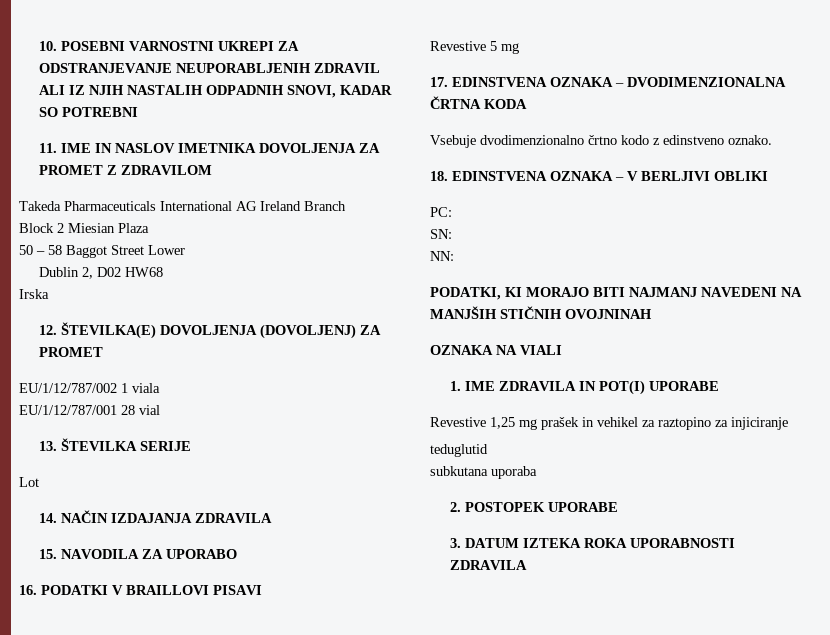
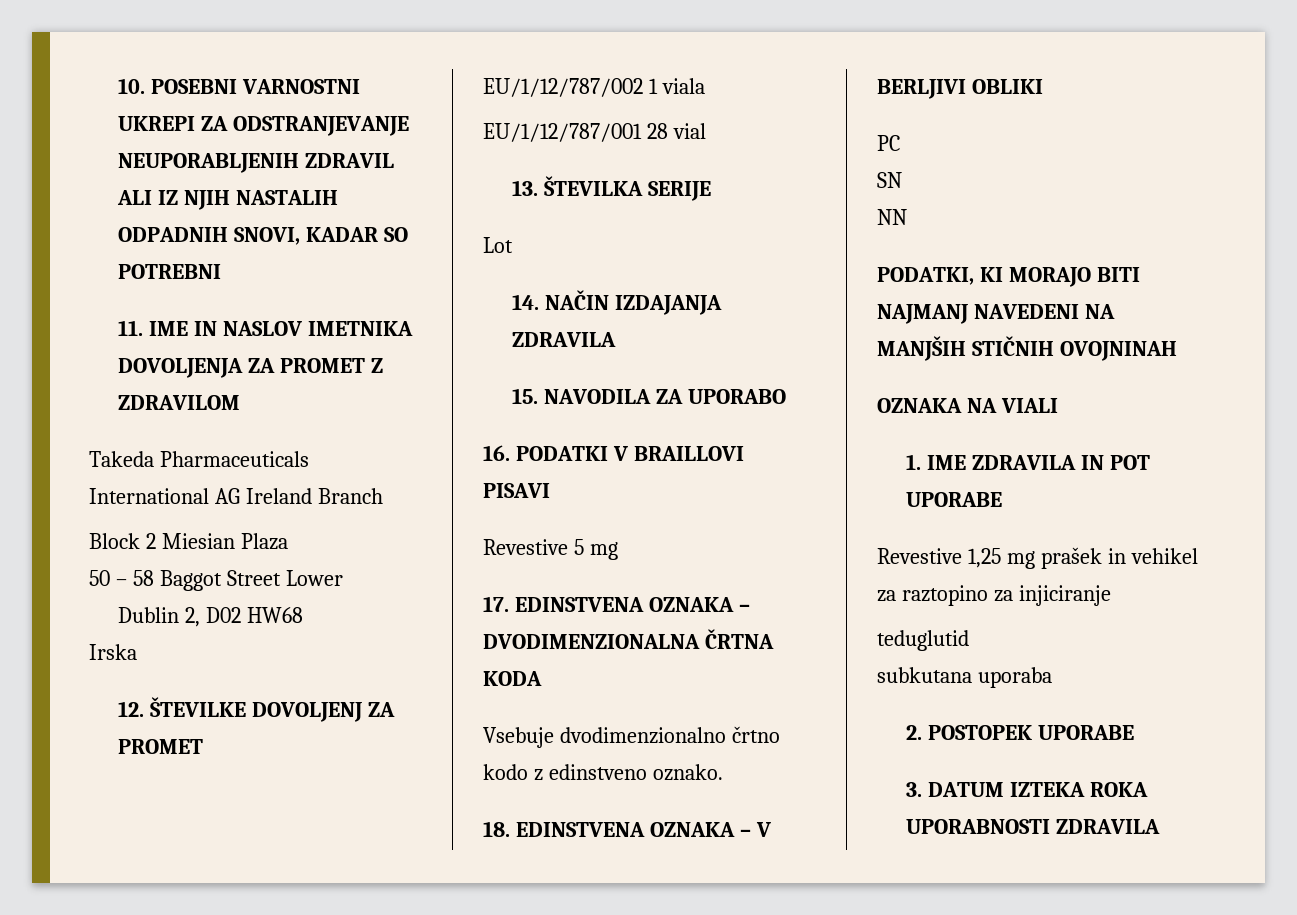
[60,322,356,339] ŠTEVILKA(E) DOVOLJENJA (DOVOLJENJ) -> [150,697,362,722] ŠTEVILKE DOVOLJENJ
[430,207,452,217] [430,229,452,239] [430,251,454,261] PC: // SN: // NN: -> [877,135,900,151] [877,172,902,188] [877,209,907,225] PC // SN // NN
[598,380,645,395] POT(I) -> [1109,455,1150,470] POT

